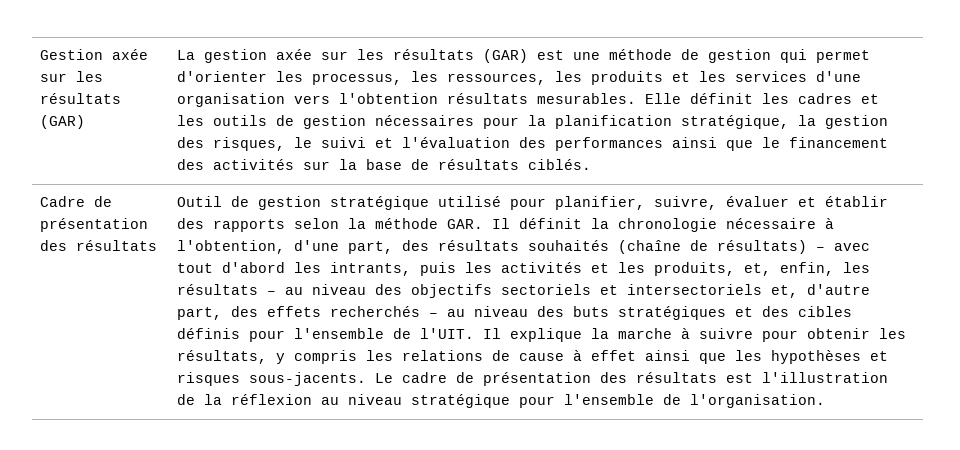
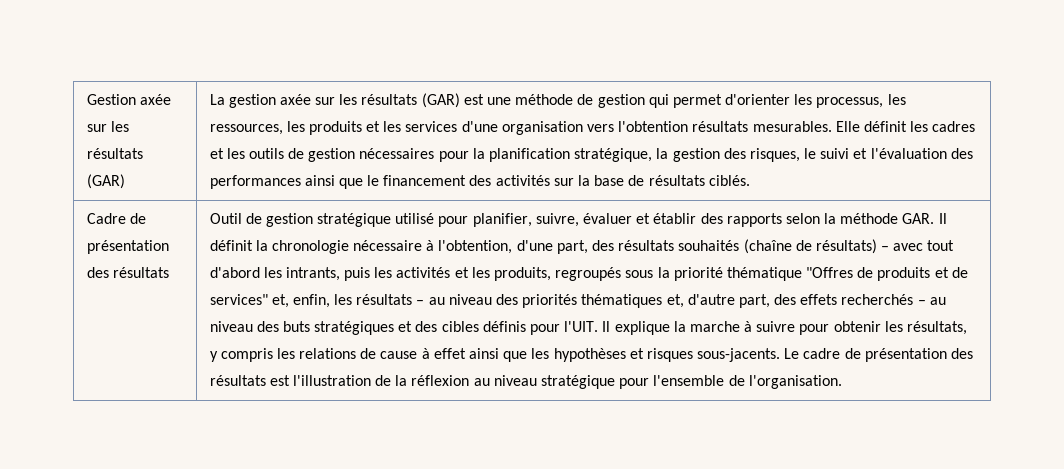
(736, 269) none -> [555,267,968,281] [209,294,268,305] regroupés sous la priorité thématique "Offres de produits et de services"
[411,284,763,298] objectifs sectoriels et intersectoriels -> [522,294,663,308] priorités thématiques
[294,328,412,339] l'ensemble de -> (561, 329) none

